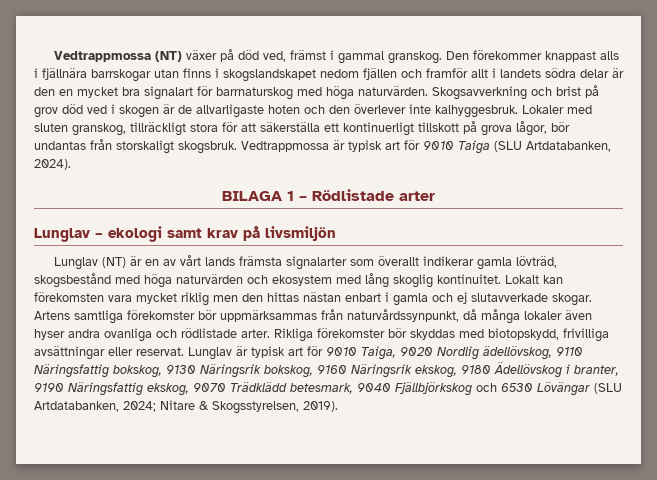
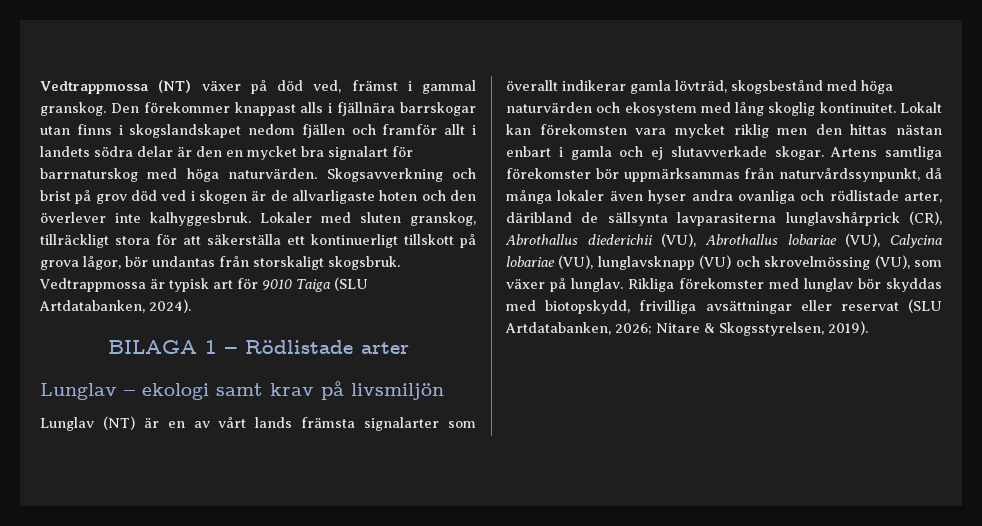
[241,328,385,342] arter. Rikliga förekomster -> [904,192,942,203] [506,211,942,226] [505,233,942,248] [506,255,942,270] [506,278,853,292] arter, däribland de sällsynta lavparasiterna lunglavshårprick (CR), Abrothallus diederichii (VU), Abrothallus lobariae (VU), Calycina lobariae (VU), lunglavsknapp (VU) och skrovelmössing (VU), som växer på lunglav. Rikliga förekomster med lunglav
[136,346,583,360] [34,362,619,378] [34,382,622,396] [34,401,156,412] reservat. Lunglav är typisk art för 9010 Taiga, 9020 Nordlig ädellövskog, 9110 Näringsfattig bokskog, 9130 Näringsrik bokskog, 9160 Näringsrik ekskog, 9180 Ädellövskog i branter, 9190 Näringsfattig ekskog, 9070 Trädklädd betesmark, 9040 Fjällbjörkskog och 6530 Lövängar (SLU Artdatabanken, 2024; -> [840,299,942,313] [505,322,652,335] reservat (SLU Artdatabanken, 2026;

